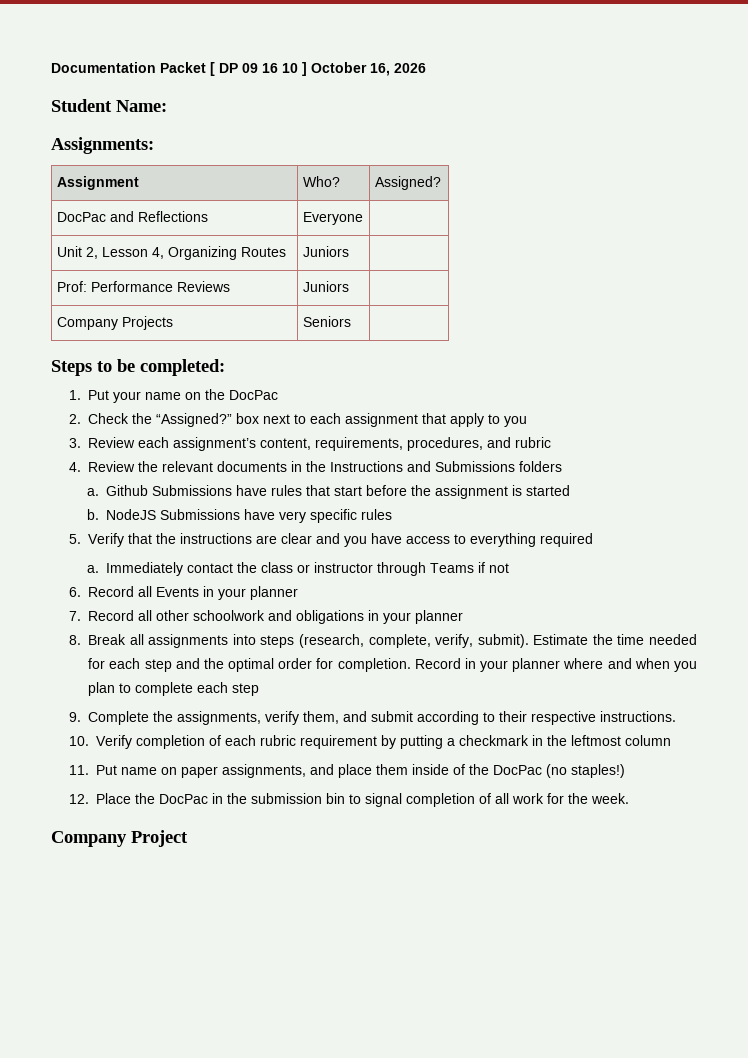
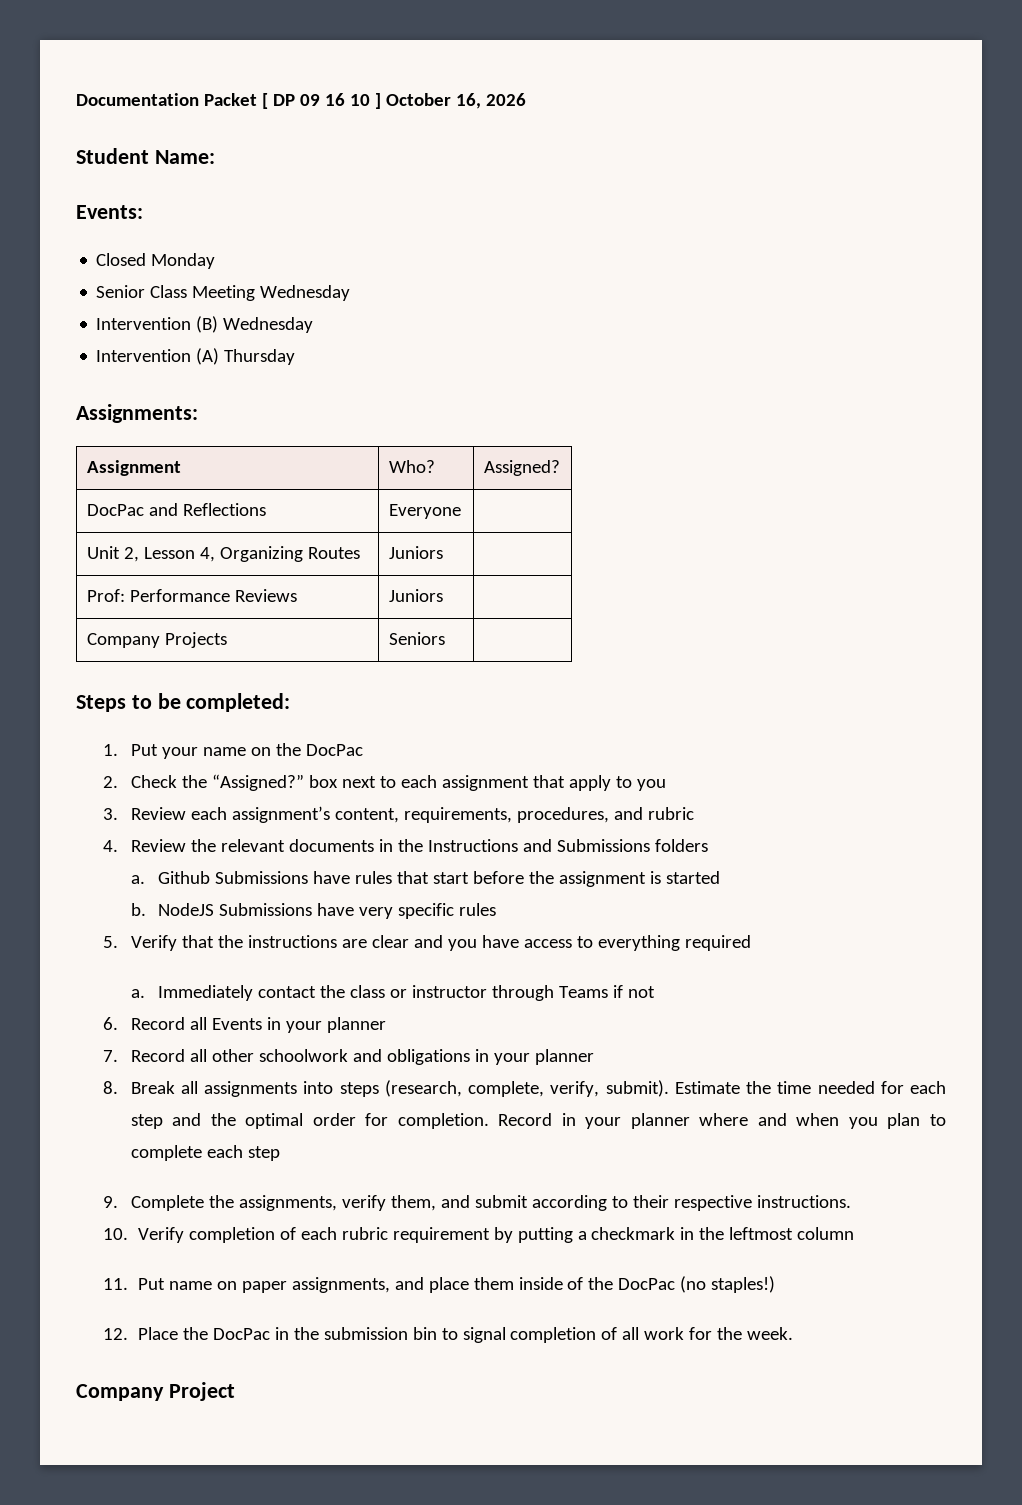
(167, 106) none -> [76,205,143,219] [96,253,216,269] [96,285,351,301] [96,316,314,333] [96,348,296,365] // Events: // Closed Monday // Senior Class Meeting Wednesday // Intervention (B) Wednesday // Intervention (A) Thursday

